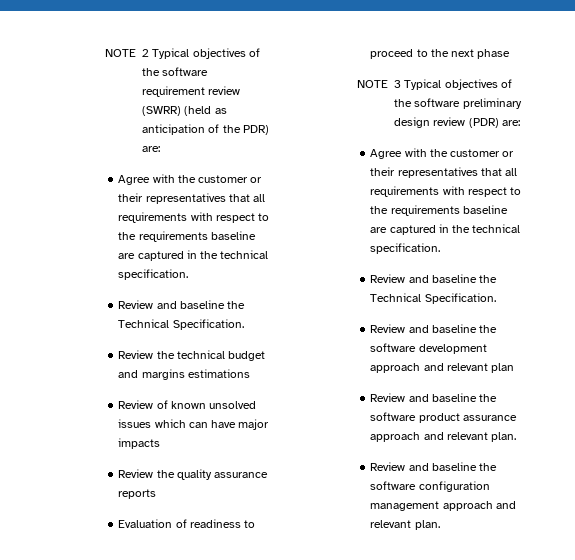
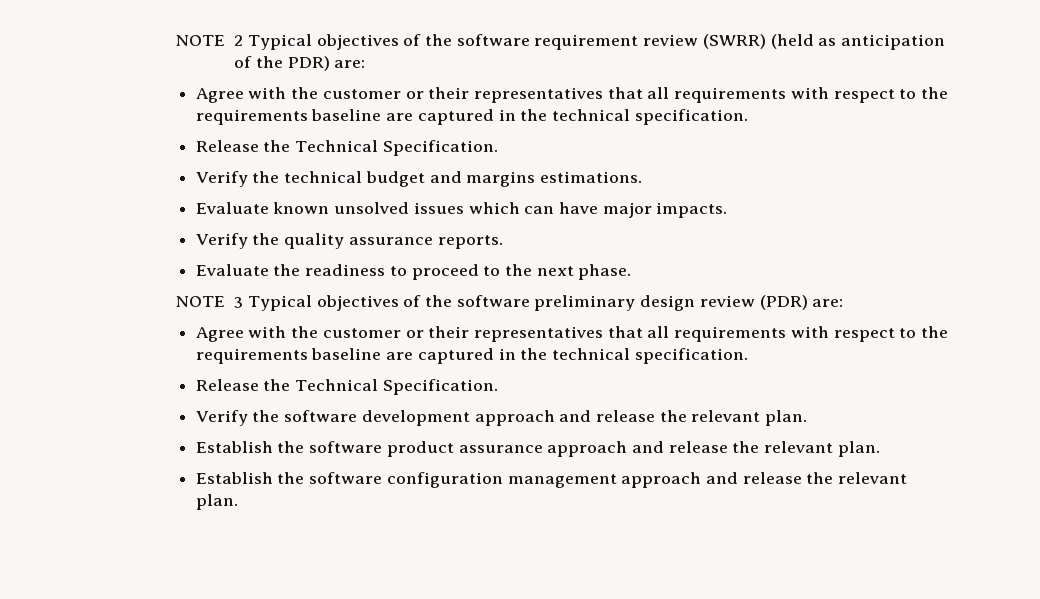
[118,300,246,309] [118,319,244,330] [118,350,154,359] Review and baseline the Technical Specification. // Review -> [195,140,498,156] [195,171,248,187] Release the Technical Specification. // Verify
[187,369,250,378] [118,400,168,409] estimations // Review of -> [539,171,642,183] [195,202,269,214] estimations. // Evaluate
[118,438,161,449] [118,469,154,478] impacts // Review -> [656,202,728,218] [195,233,248,249] impacts. // Verify
[118,489,157,499] [118,519,187,528] reports // Evaluation of -> [437,235,503,249] [195,264,301,276] reports. // Evaluate the
[477,49,511,59] phase -> [578,264,632,280] phase.
[370,274,498,283] [370,293,496,304] [370,324,477,333] Review and baseline the Technical Specification. // Review and baseline -> [195,379,498,395] [195,410,248,426] Release the Technical Specification. // Verify
[446,363,515,373] [370,393,477,402] relevant plan // Review and baseline -> [595,410,808,426] [195,441,273,453] release the relevant plan. // Establish
[446,432,517,442] [370,462,477,471] relevant plan. // Review and baseline -> [668,441,880,457] [195,472,273,484] release the relevant plan. // Establish
(516, 505) none -> [742,472,834,484] release the

